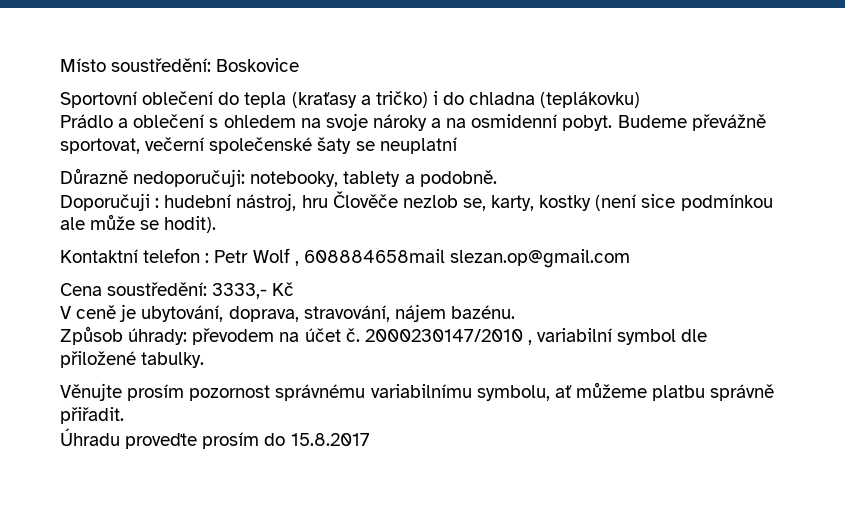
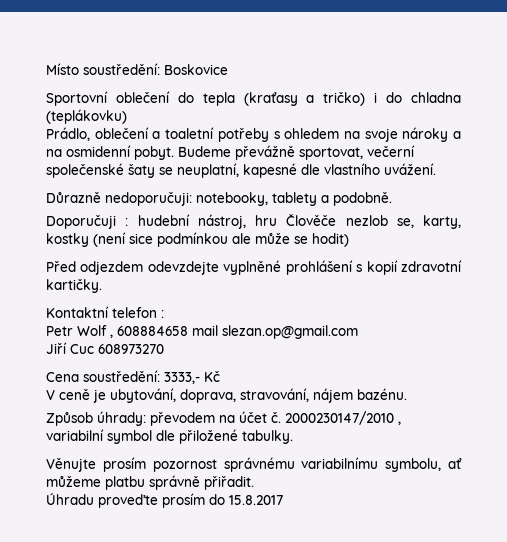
[60,114,205,128] Prádlo a oblečení -> [46,127,269,142] Prádlo, oblečení a toaletní potřeby
[379,137,457,154] neuplatní -> [177,163,436,178] neuplatní, kapesné dle vlastního uvážení.
[164,216,217,233] hodit). -> [312,233,349,247] [46,260,462,275] [46,279,102,293] hodit) // Před odjezdem odevzdejte vyplněné prohlášení s kopií zdravotní kartičky.
(210, 258) none -> (164, 314) //
[303,249,445,263] 608884658mail -> [117,325,218,336] 608884658 mail
(630, 258) none -> [46,342,164,354] // Jiří Cuc 608973270

